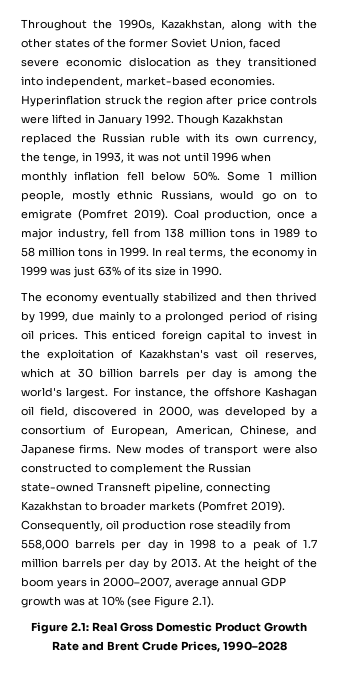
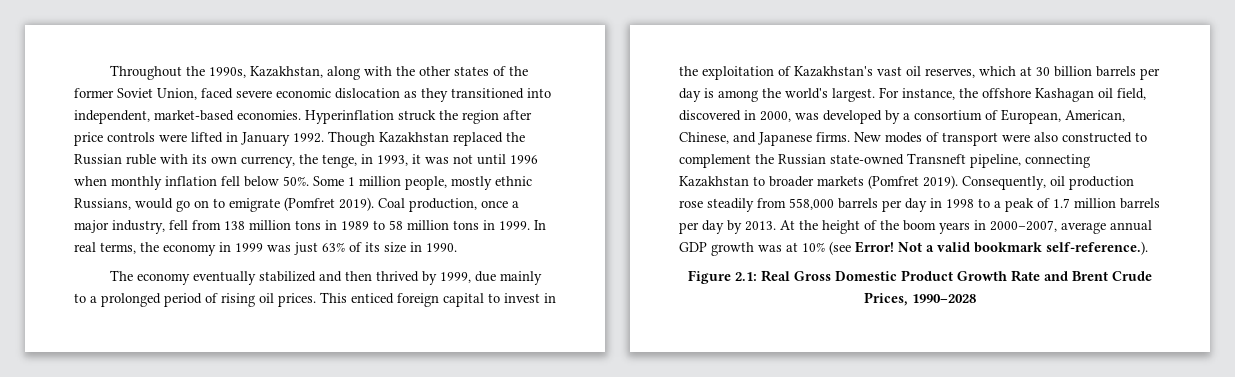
[154,596,214,608] Figure 2.1). -> [855,241,1148,255] Error! Not a valid bookmark self-reference.).

